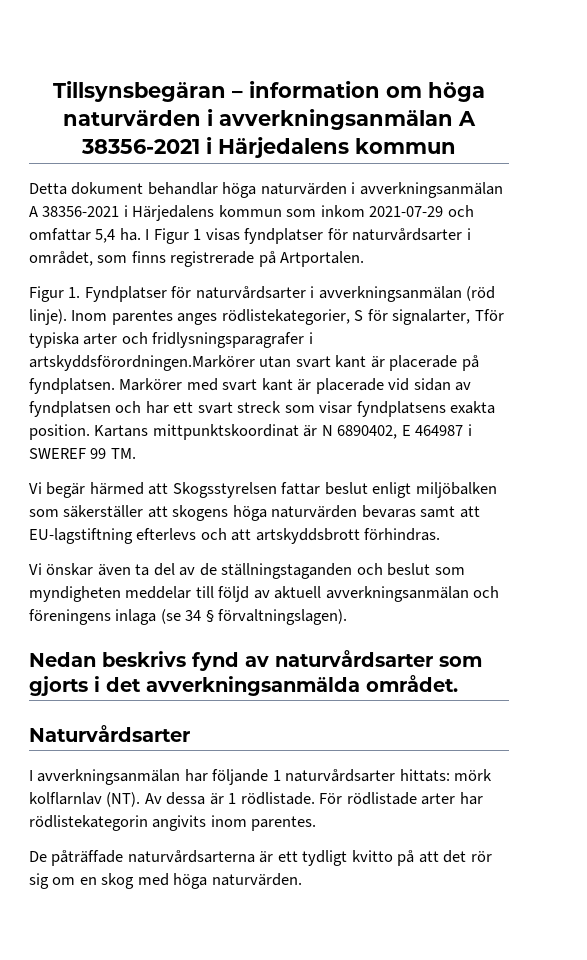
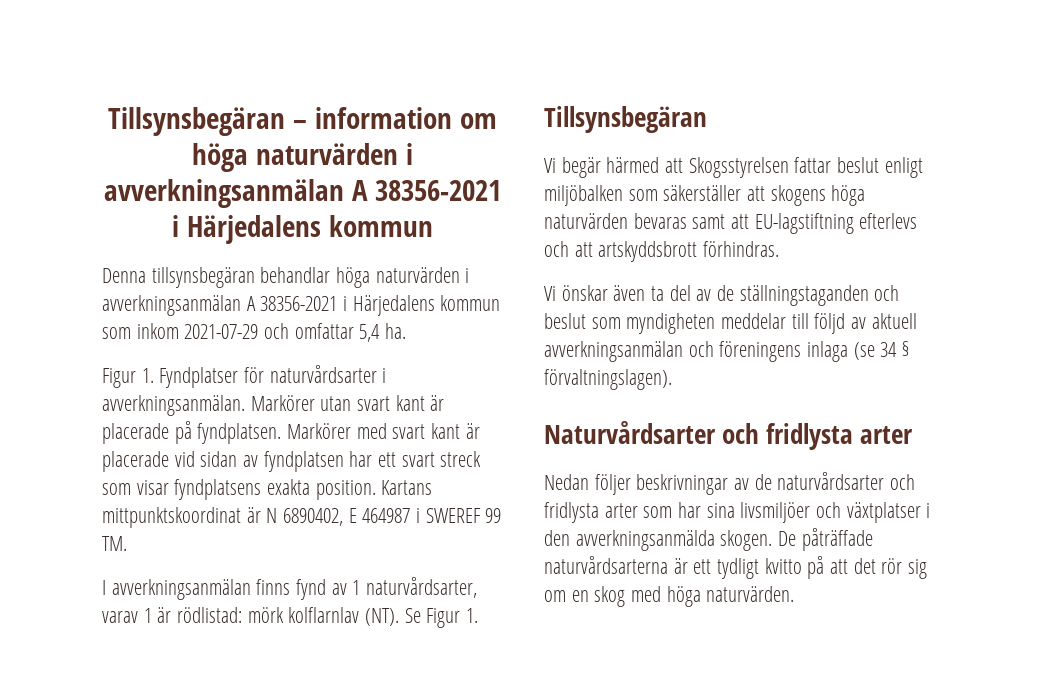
[29,182,144,195] Detta dokument -> [102,267,255,288] Denna tillsynsbegäran
[145,228,471,244] [29,251,365,267] I Figur 1 visas fyndplatser för naturvårdsarter i området, som finns registrerade på Artportalen. -> (407, 331) none
[318,286,496,302] [29,309,504,325] [29,332,313,348] [29,355,255,371] avverkningsanmälan (röd linje). Inom parentes anges rödlistekategorier, S för signalarter, Tför typiska arter och fridlysningsparagrafer i artskyddsförordningen.Markörer -> [102,395,315,416] avverkningsanmälan. Markörer
[115,401,142,413] och -> (344, 461) none
(136, 453) none -> [102,577,478,600] [102,607,479,628] [544,106,707,133] // I avverkningsanmälan finns fynd av 1 naturvårdsarter, varav 1 är rödlistad: mörk kolflarnlav (NT). Se Figur 1. // Tillsynsbegäran
[29,650,482,671] [29,675,458,696] [29,725,190,742] [29,769,493,785] [29,792,483,807] [29,815,317,831] Nedan beskrivs fynd av naturvårdsarter som gjorts i det avverkningsanmälda området. // Naturvårdsarter // I avverkningsanmälan har följande 1 naturvårdsarter hittats: mörk kolflarnlav (NT). Av dessa är 1 rödlistade. För rödlistade arter har rödlistekategorin angivits inom parentes. // -> [544,421,914,450] [544,472,916,495] [544,502,931,523] [544,530,773,551] Naturvårdsarter och fridlysta arter // Nedan följer beskrivningar av de naturvårdsarter och fridlysta arter som har sina livsmiljöer och växtplatser i den avverkningsanmälda skogen.

